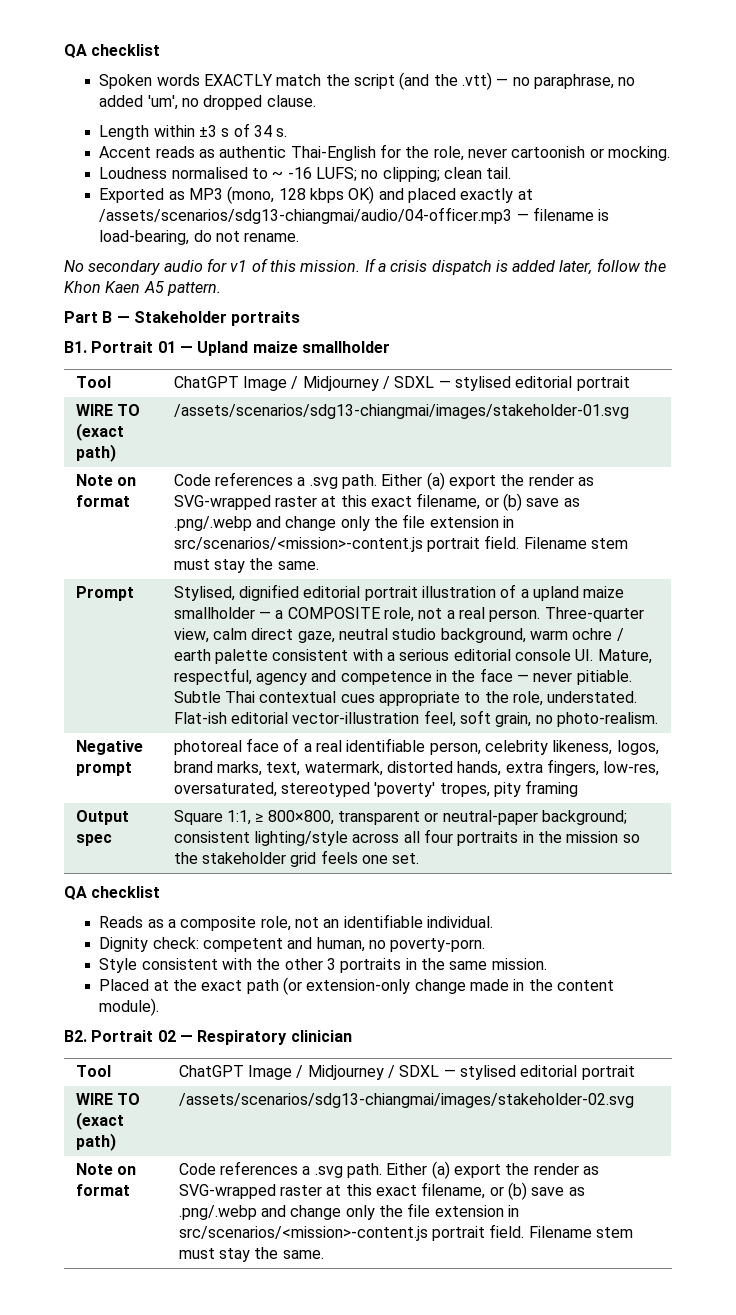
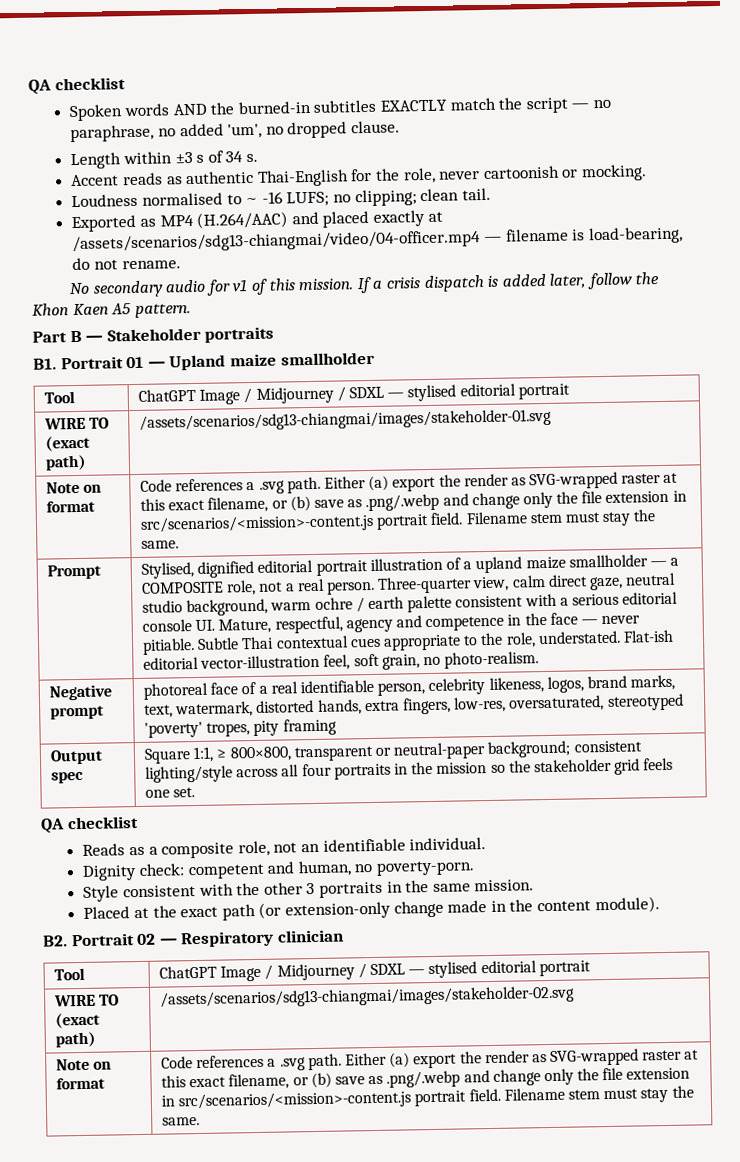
(200, 80) none -> [172,99,377,116] AND the burned-in subtitles
[399,72,492,90] (and the .vtt) -> (569, 105) none
[188,186,375,204] MP3 (mono, 128 kbps OK) -> [159,211,289,229] MP4 (H.264/AAC)
[99,207,513,224] /assets/scenarios/sdg13-chiangmai/audio/04-officer.mp3 -> [72,230,482,254] /assets/scenarios/sdg13-chiangmai/video/04-officer.mp4

